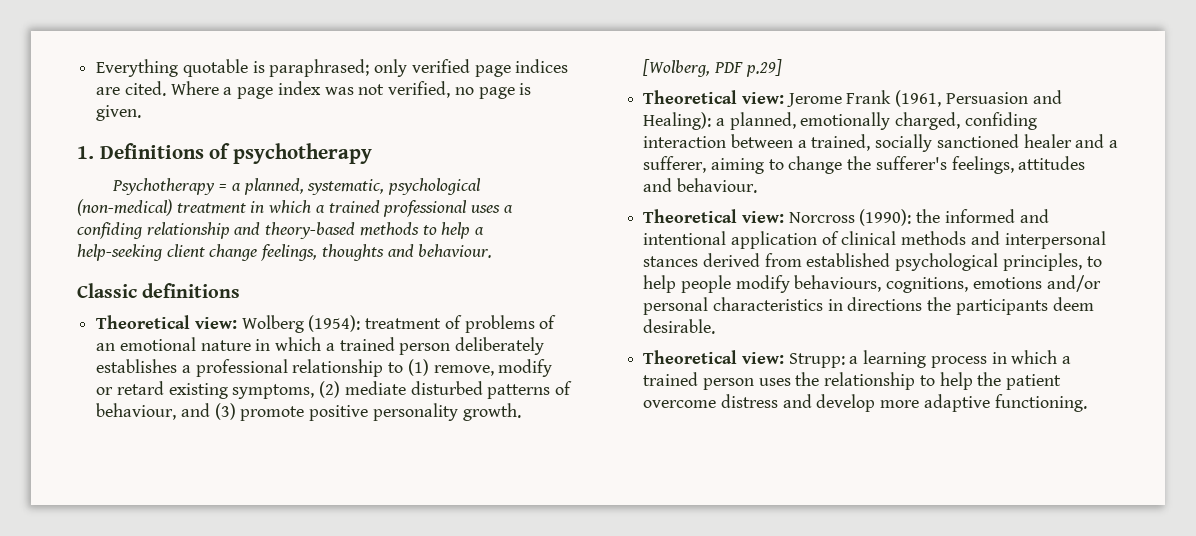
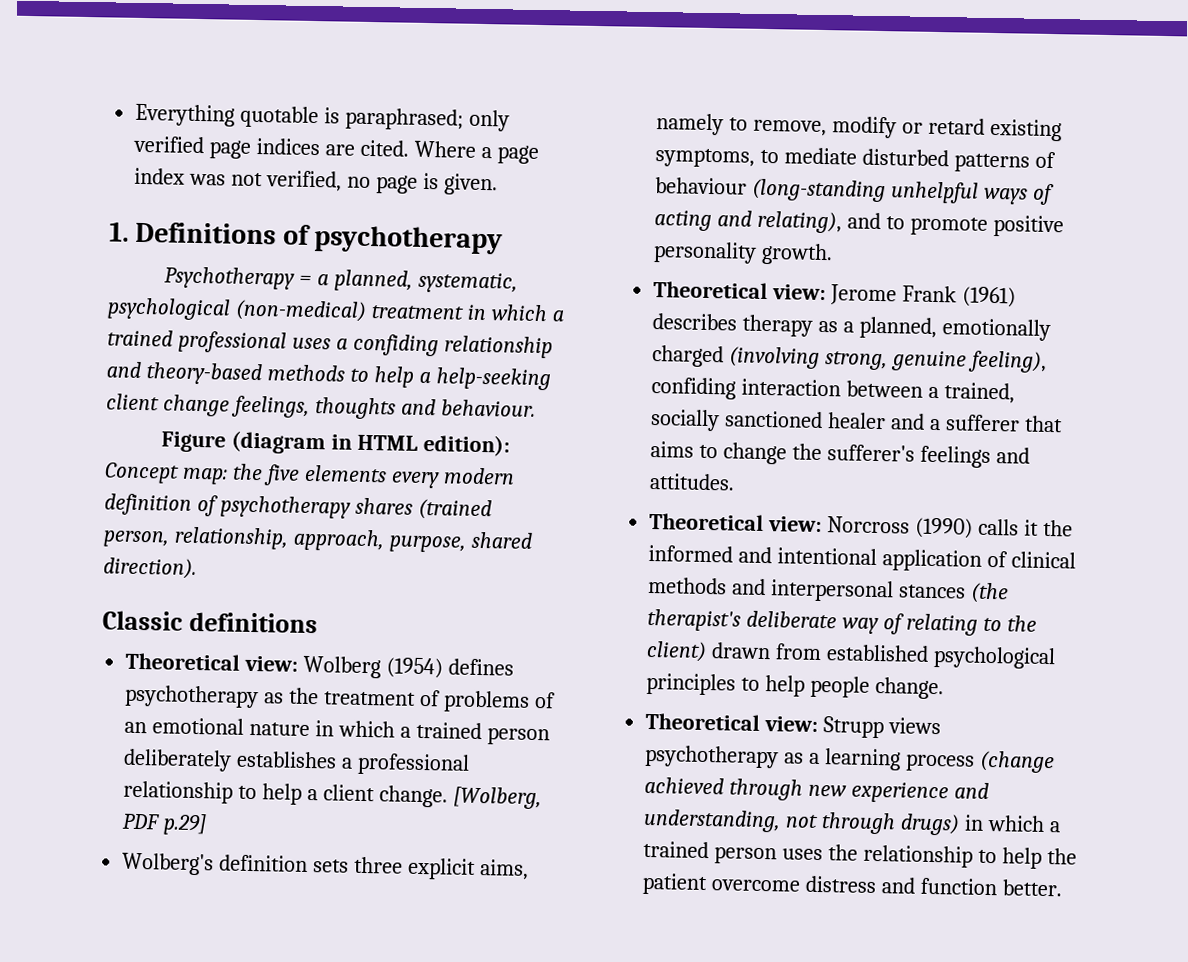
(493, 251) none -> [161,430,510,457] [104,462,515,489] [104,493,492,521] [103,526,533,553] [103,557,197,580] // Figure (diagram in HTML edition): Concept map: the five elements every modern definition of psychotherapy shares (trained person, relationship, approach, purpose, shared direction).
[308,315,361,332] (1954): -> [386,657,514,679] [124,684,320,709] (1954) defines psychotherapy as the
[407,359,429,376] (1) -> [262,783,542,810] [122,813,208,836] [122,852,529,880] [656,113,749,136] help a client change. [Wolberg, PDF p.29] // Wolberg's definition sets three explicit aims, namely to
[319,381,341,398] (2) -> [760,149,780,164] to
[96,403,236,420] behaviour, and (3) -> [655,177,1054,206] [654,210,905,234] behaviour (long-standing unhelpful ways of acting and relating), and to
[643,59,782,77] [Wolberg, PDF p.29] -> (834, 254) none
[895,90,1062,107] [643,112,961,130] (1961, Persuasion and Healing): a planned, emotionally charged, -> [961,286,1016,308] [652,313,1051,342] [652,345,1047,373] (1961) describes therapy as a planned, emotionally charged (involving strong, genuine feeling),
[643,156,764,174] sufferer, aiming -> [944,414,1063,433] [650,440,695,458] sufferer that aims
[951,156,1086,174] [643,178,757,193] feelings, attitudes and behaviour. -> [919,445,1030,468] [649,472,736,491] feelings and attitudes.
[859,209,912,226] (1990): -> [915,517,1039,539] (1990) calls it
[702,253,760,267] derived -> [969,582,1009,604] [647,608,1037,636] [646,640,772,663] (the therapist's deliberate way of relating to the client) drawn
[1002,253,1082,271] principles, -> [646,672,737,696] principles
[735,275,1101,293] [643,297,1094,315] [643,319,716,334] [643,350,987,368] modify behaviours, cognitions, emotions and/or personal characteristics in directions the participants deem desirable. // Theoretical view: Strupp: a learning process -> [874,676,944,700] [645,712,942,739] [644,744,1055,774] [644,776,989,804] [643,808,961,836] change. // Theoretical view: Strupp views psychotherapy as a learning process (change achieved through new experience and understanding, not through drugs)
[816,394,1087,412] develop more adaptive functioning. -> [919,877,1063,897] function better.

